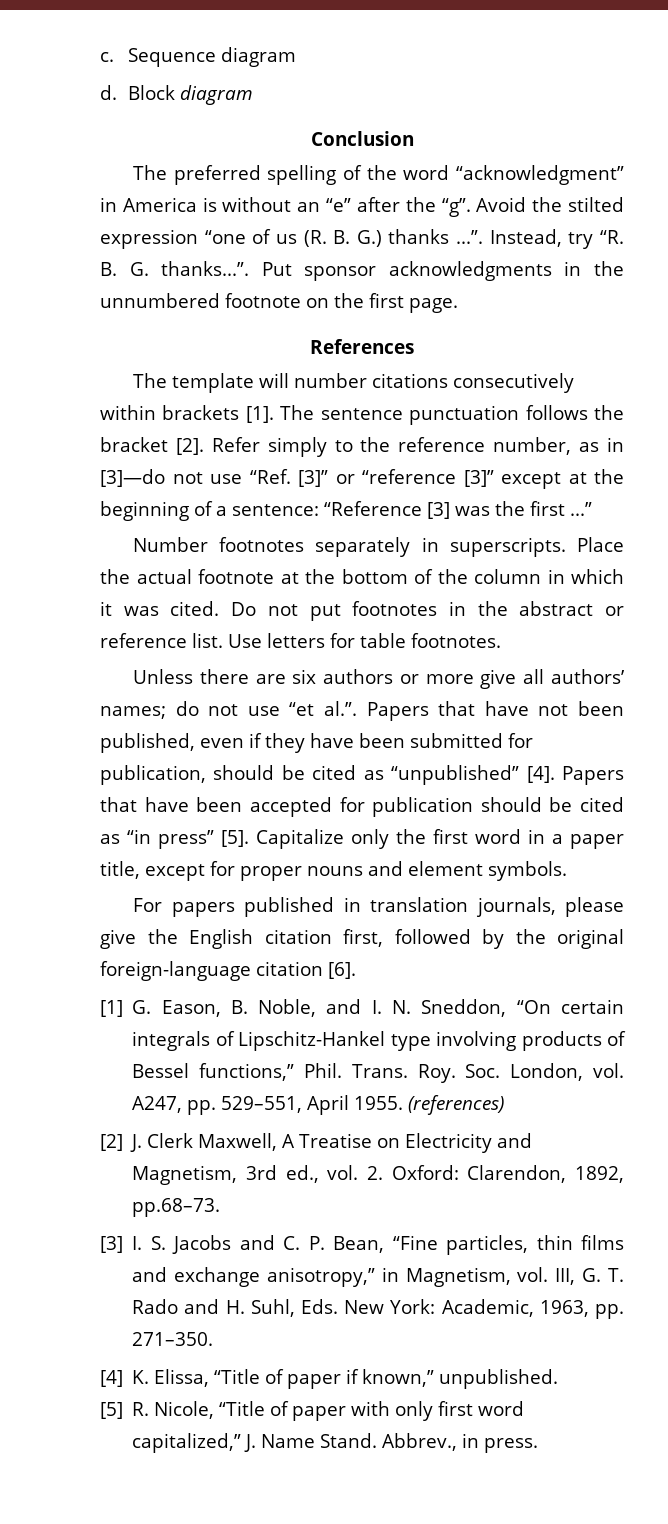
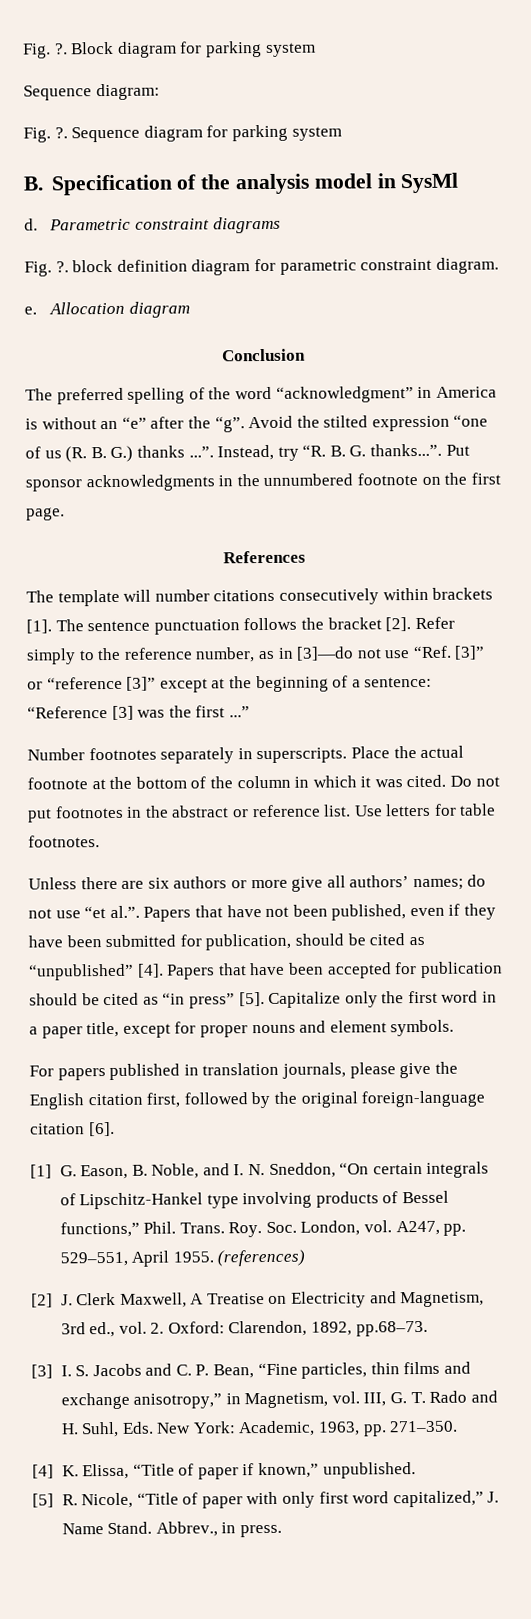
[100,47,297,67] [100,85,176,100] c. Sequence diagram // d. Block -> [23,41,316,59] [23,83,160,101] [23,124,342,143] [23,172,460,196] [24,216,281,234] [24,257,499,277] [24,301,126,315] Fig. ?. Block diagram for parking system // Sequence diagram: // Fig. ?. Sequence diagram for parking system // B. Specification of the analysis model in SysMl // d. Parametric constraint diagrams // Fig. ?. block definition diagram for parametric constraint diagram. // e. Allocation

